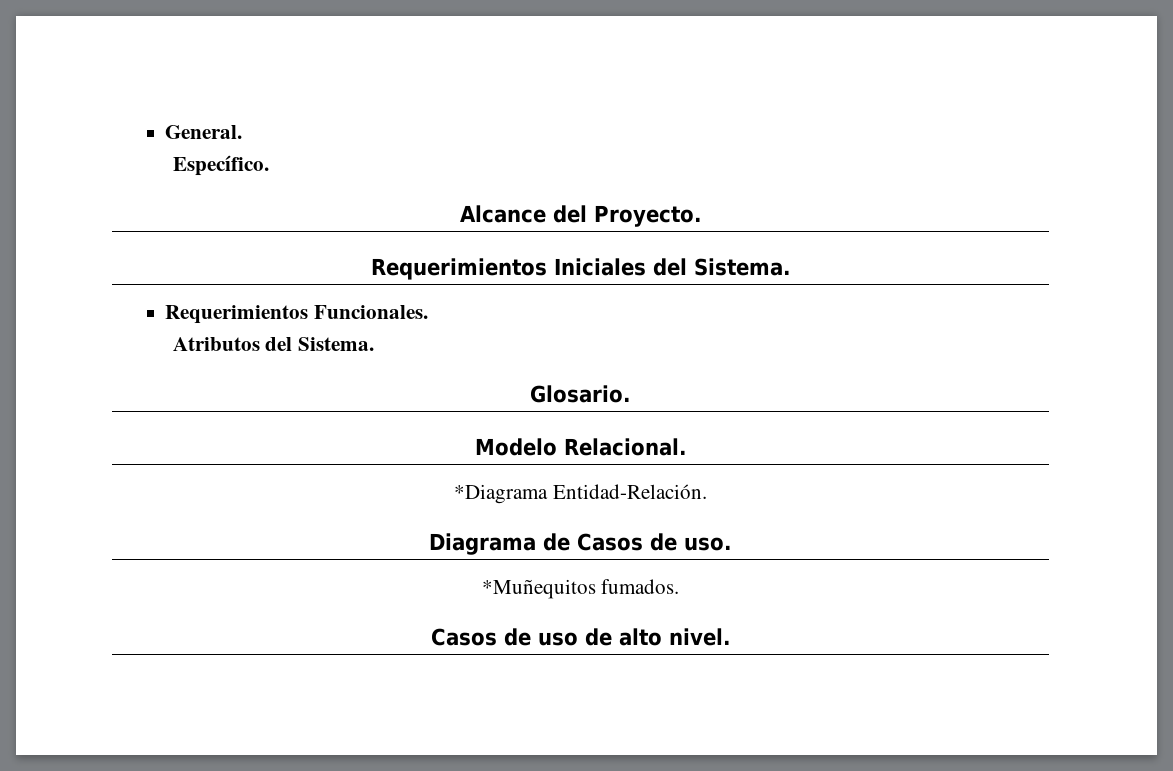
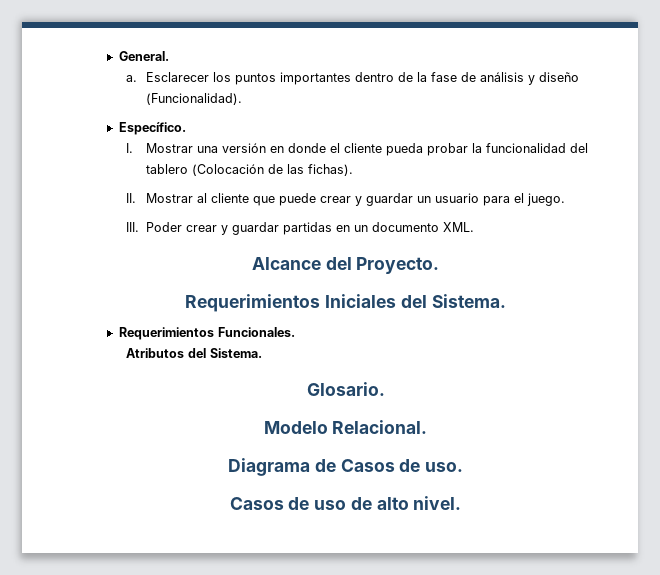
[172,155,269,176] Específico. -> [125,72,580,85] [146,93,243,105] [118,122,186,135] [125,143,589,156] [146,164,354,176] [125,193,566,206] [125,222,475,235] a. Esclarecer los puntos importantes dentro de la fase de análisis y diseño (Funcionalidad). // Específico. // I. Mostrar una versión en donde el cliente pueda probar la funcionalidad del tablero (Colocación de las fichas). // II. Mostrar al cliente que puede crear y guardar un usuario para el juego. // III. Poder crear y guardar partidas en un documento XML.
[454,484,707,504] // *Diagrama Entidad-Relación. -> (428, 427) none
[481,579,680,599] // *Muñequitos fumados. -> (463, 467) none

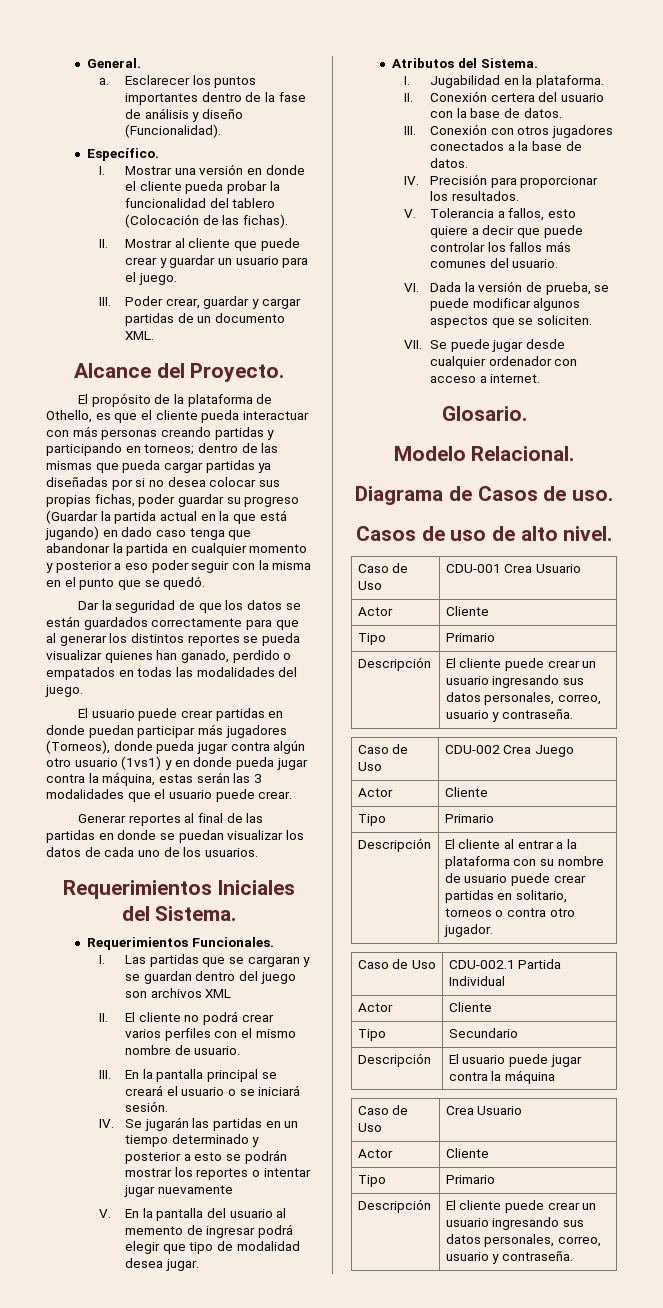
[186,222,351,235] crear y guardar partidas en -> [165,296,301,309] [125,313,194,326] crear, guardar y cargar partidas de
(440, 265) none -> [78,393,273,407] [46,410,309,423] [46,426,275,440] [46,443,279,456] [46,460,272,473] [46,477,280,490] [46,494,300,507] [46,510,287,524] [45,526,252,540] [46,543,308,556] [46,560,312,573] [46,576,206,590] [78,600,301,613] [46,616,299,630] [46,633,300,646] [46,650,292,663] [46,667,298,680] [45,685,83,697] [78,708,284,721] [46,724,287,738] [46,740,306,754] [46,756,308,770] [46,772,262,786] [46,789,293,802] [78,813,264,826] [46,830,304,843] [46,847,258,857] // El propósito de la plataforma de Othello, es que el cliente pueda interactuar con más personas creando partidas y participando en torneos; dentro de las mismas que pueda cargar partidas ya diseñadas por si no desea colocar sus propias fichas, poder guardar su progreso (Guardar la partida actual en la que está jugando) en dado caso tenga que abandonar la partida en cualquier momento y posterior a eso poder seguir con la misma en el punto que se quedó. // Dar la seguridad de que los datos se están guardados correctamente para que al generar los distintos reportes se pueda visualizar quienes han ganado, perdido o empatados en todas las modalidades del juego. // El usuario puede crear partidas en donde puedan participar más jugadores (Torneos), donde pueda jugar contra algún otro usuario (1vs1) y en donde pueda jugar contra la máquina, estas serán las 3 modalidades que el usuario puede crear. // Generar reportes al final de las partidas en donde se puedan visualizar los datos de cada uno de los usuarios.
[125,348,262,358] Atributos del Sistema. -> [98,954,311,967] [125,971,296,984] [125,988,232,998] [98,1011,274,1025] [125,1028,296,1041] [125,1045,241,1055] [98,1069,277,1082] [125,1085,301,1096] [125,1101,169,1112] [98,1117,299,1131] [125,1134,260,1147] [125,1150,287,1164] [125,1167,311,1180] [124,1185,233,1197] [98,1208,287,1221] [125,1224,294,1238] [125,1241,300,1254] [125,1258,199,1271] [392,58,538,68] [403,75,605,88] [403,91,605,102] [430,108,562,118] [403,124,614,138] [430,141,582,151] [430,158,469,168] [403,174,599,188] [430,191,519,201] [403,208,577,221] [430,225,583,238] [430,241,572,252] [430,258,559,268] [403,281,610,295] [430,298,581,311] [430,315,593,328] [403,339,566,352] [430,356,578,369] [430,374,541,383] I. Las partidas que se cargaran y se guardan dentro del juego son archivos XML // II. El cliente no podrá crear varios perfiles con el mismo nombre de usuario. // III. En la pantalla principal se creará el usuario o se iniciará sesión. // IV. Se jugarán las partidas en un tiempo determinado y posterior a esto se podrán mostrar los reportes o intentar jugar nuevamente // V. En la pantalla del usuario al memento de ingresar podrá elegir que tipo de modalidad desea jugar. // Atributos del Sistema. // I. Jugabilidad en la plataforma. // II. Conexión certera del usuario con la base de datos. // III. Conexión con otros jugadores conectados a la base de datos. // IV. Precisión para proporcionar los resultados. // V. Tolerancia a fallos, esto quiere a decir que puede controlar los fallos más comunes del usuario. // VI. Dada la versión de prueba, se puede modificar algunos aspectos que se soliciten. // VII. Se puede jugar desde cualquier ordenador con acceso a internet.
(462, 503) none -> [357,563,409,573] [357,581,382,590] [445,564,581,573] [357,607,393,616] [445,606,489,616] [357,633,386,645] [445,633,495,642] [357,657,431,671] [445,658,597,671] [445,675,584,688] [445,692,601,705] [445,709,573,722] [357,744,409,754] [357,762,382,771] [444,745,574,757] [357,788,393,797] [444,787,488,797] [357,814,386,826] [444,814,494,823] [357,838,431,852] [444,839,577,849] [444,856,604,869] [444,873,586,886] [444,890,567,903] [444,908,575,917] [443,924,493,937] [357,959,436,969] [448,959,562,969] [448,976,505,986] [357,1003,393,1012] [448,1002,492,1012] [357,1029,386,1041] [448,1028,518,1038] [357,1053,431,1067] [448,1054,582,1067] [448,1070,555,1084] [357,1105,409,1115] [357,1123,382,1132] [445,1106,523,1115] [357,1149,393,1158] [445,1148,489,1158] [357,1175,386,1187] [445,1175,495,1184] [357,1199,431,1213] [445,1200,597,1213] [445,1217,584,1230] [445,1234,601,1247] [445,1251,573,1264] // Caso de Uso | CDU-001 Crea Usuario // Actor | Cliente // Tipo | Primario // Descripción | El cliente puede crear un usuario ingresando sus datos personales, correo, usuario y contraseña. // Caso de Uso | CDU-002 Crea Juego // Actor | Cliente // Tipo | Primario // Descripción | El cliente al entrar a la plataforma con su nombre de usuario puede crear partidas en solitario, torneos o contra otro jugador. // Caso de Uso | CDU-002.1 Partida Individual // Actor | Cliente // Tipo | Secundario // Descripción | El usuario puede jugar contra la máquina // Caso de Uso | Crea Usuario // Actor | Cliente // Tipo | Primario // Descripción | El cliente puede crear un usuario ingresando sus datos personales, correo, usuario y contraseña.

